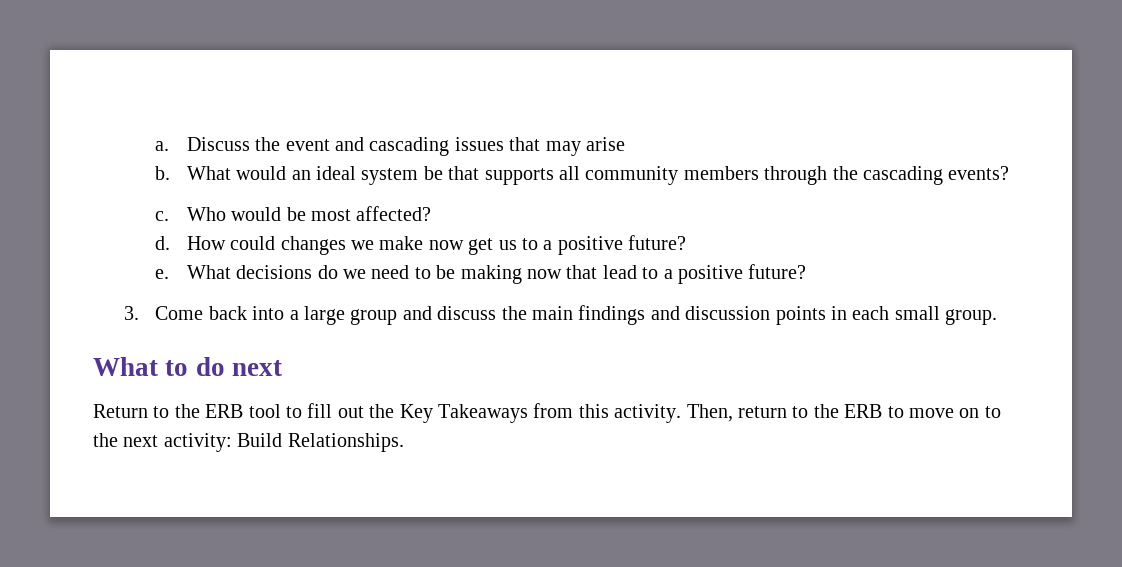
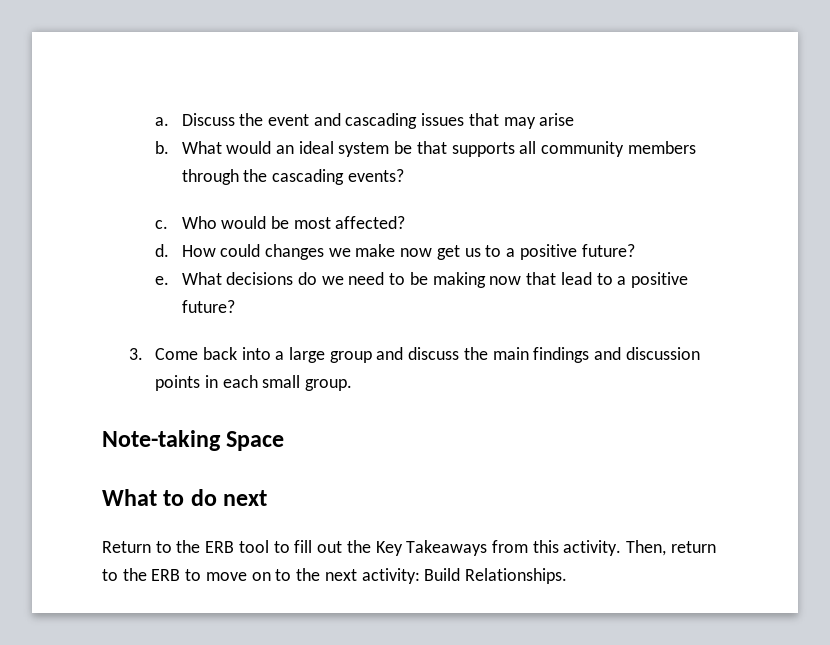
(998, 317) none -> [102,430,285,451] // Note-taking Space

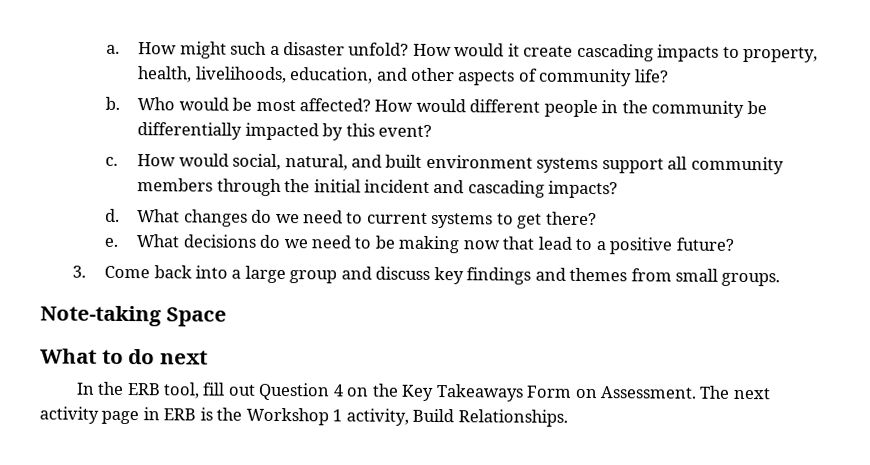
[181,113,575,129] [155,141,696,157] [181,169,404,185] [155,220,169,229] Discuss the event and cascading issues that may arise // b. What would an ideal system be that supports all community members through the cascading events? // c. -> [138,41,819,63] [137,66,669,87] [105,96,121,110] How might such a disaster unfold? How would it create cascading impacts to property, health, livelihoods, education, and other aspects of community life? // b.
[155,244,635,260] // d. How could changes we make now get us to a positive future? -> [374,98,767,118] [137,122,432,141] [105,153,784,175] [137,178,619,199] [105,208,597,229] How would different people in the community be differentially impacted by this event? // c. How would social, natural, and built environment systems support all community members through the initial incident and cascading impacts? // d. What changes do we need to current systems to get there?
[463,347,700,363] [155,375,352,391] the main findings and discussion points in each small group. -> [433,266,781,287] key findings and themes from small groups.
[102,540,716,556] [102,568,420,584] Return to the ERB tool to fill out the Key Takeaways from this activity. Then, return to the ERB to move on to the next activity: -> [75,381,771,402] [39,406,409,426] In the ERB tool, fill out Question 4 on the Key Takeaways Form on Assessment. The next activity page in ERB is the Workshop 1 activity,

